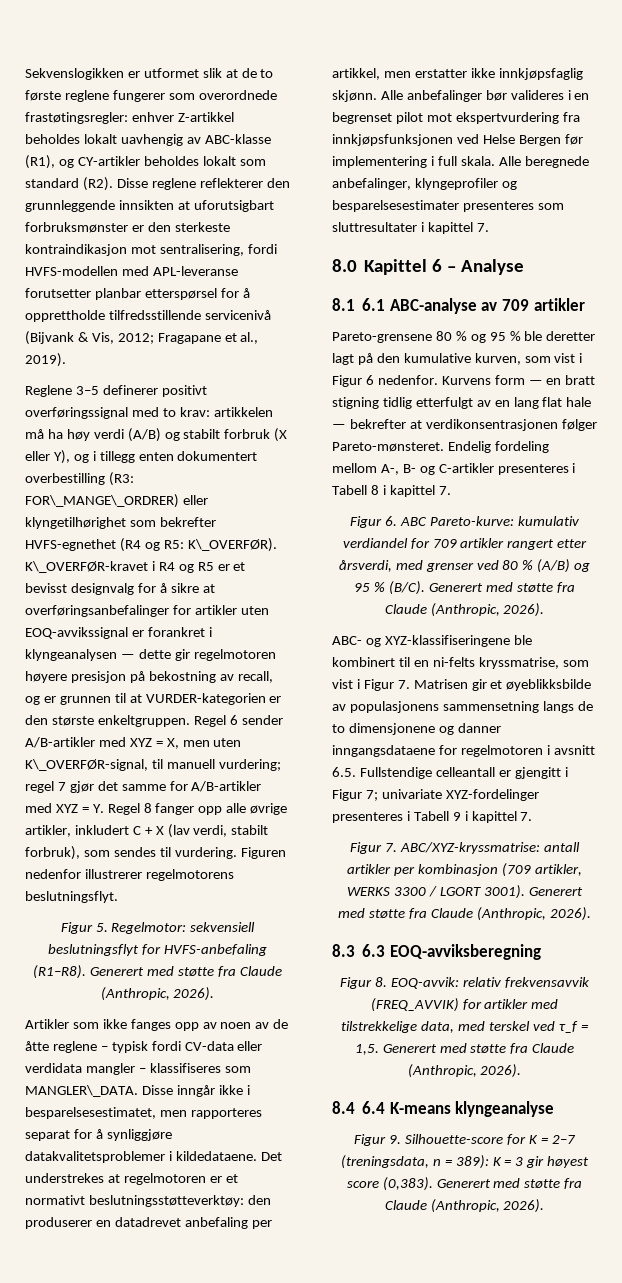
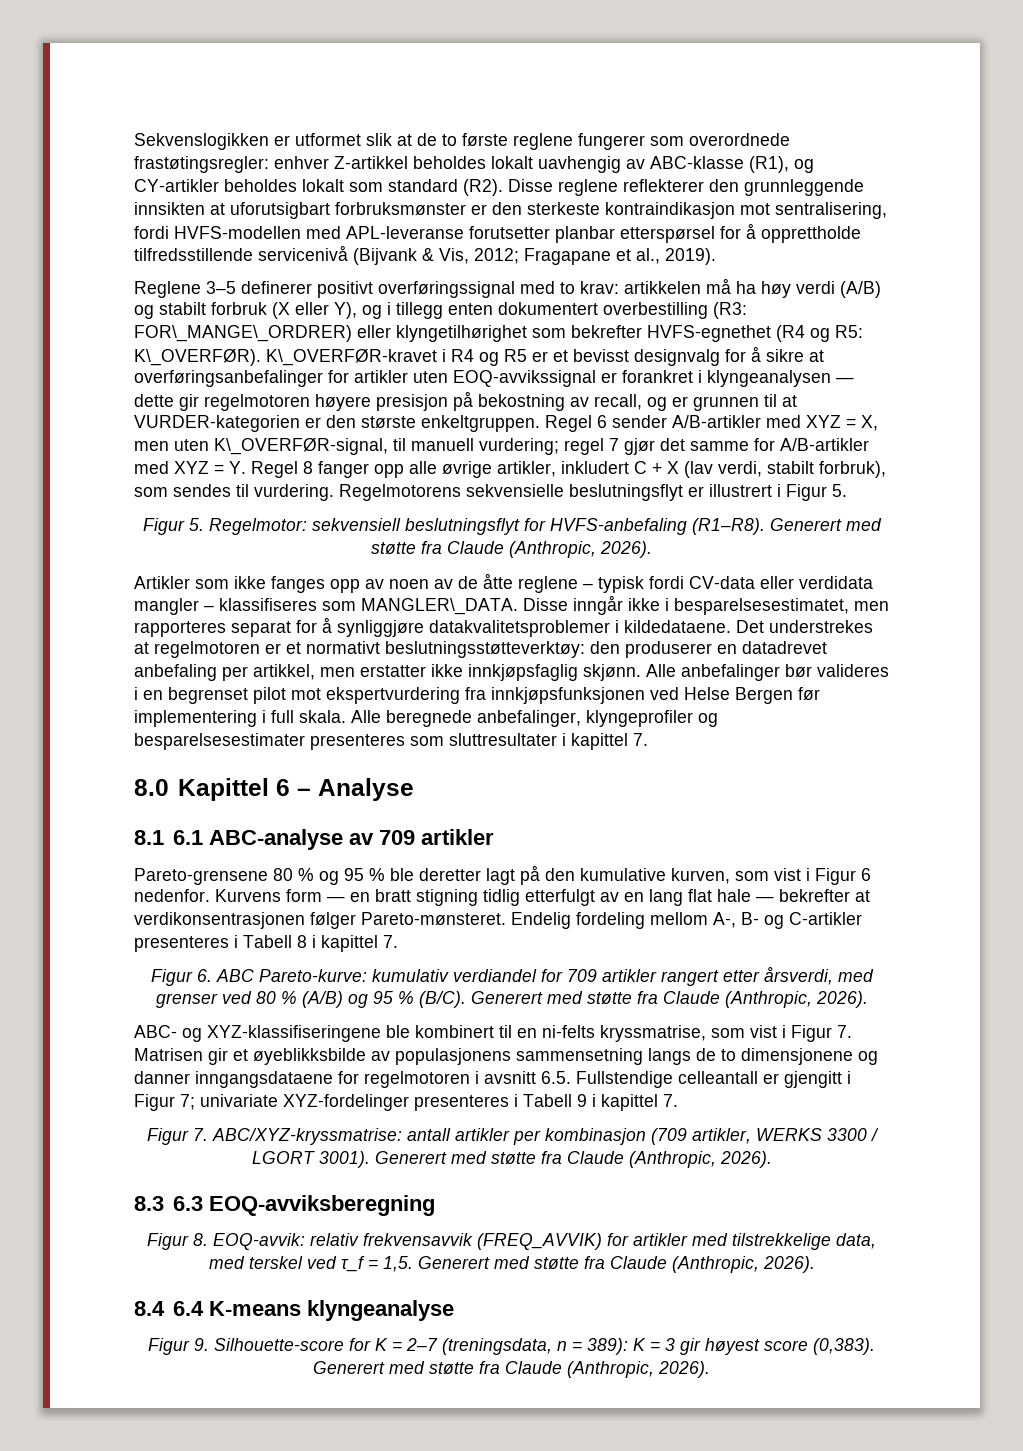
[240,847,286,859] [25,869,234,881] [25,891,118,903] Figuren nedenfor illustrerer regelmotorens beslutningsflyt. -> [339,484,847,501] Regelmotorens sekvensielle beslutningsflyt er illustrert i Figur 5.

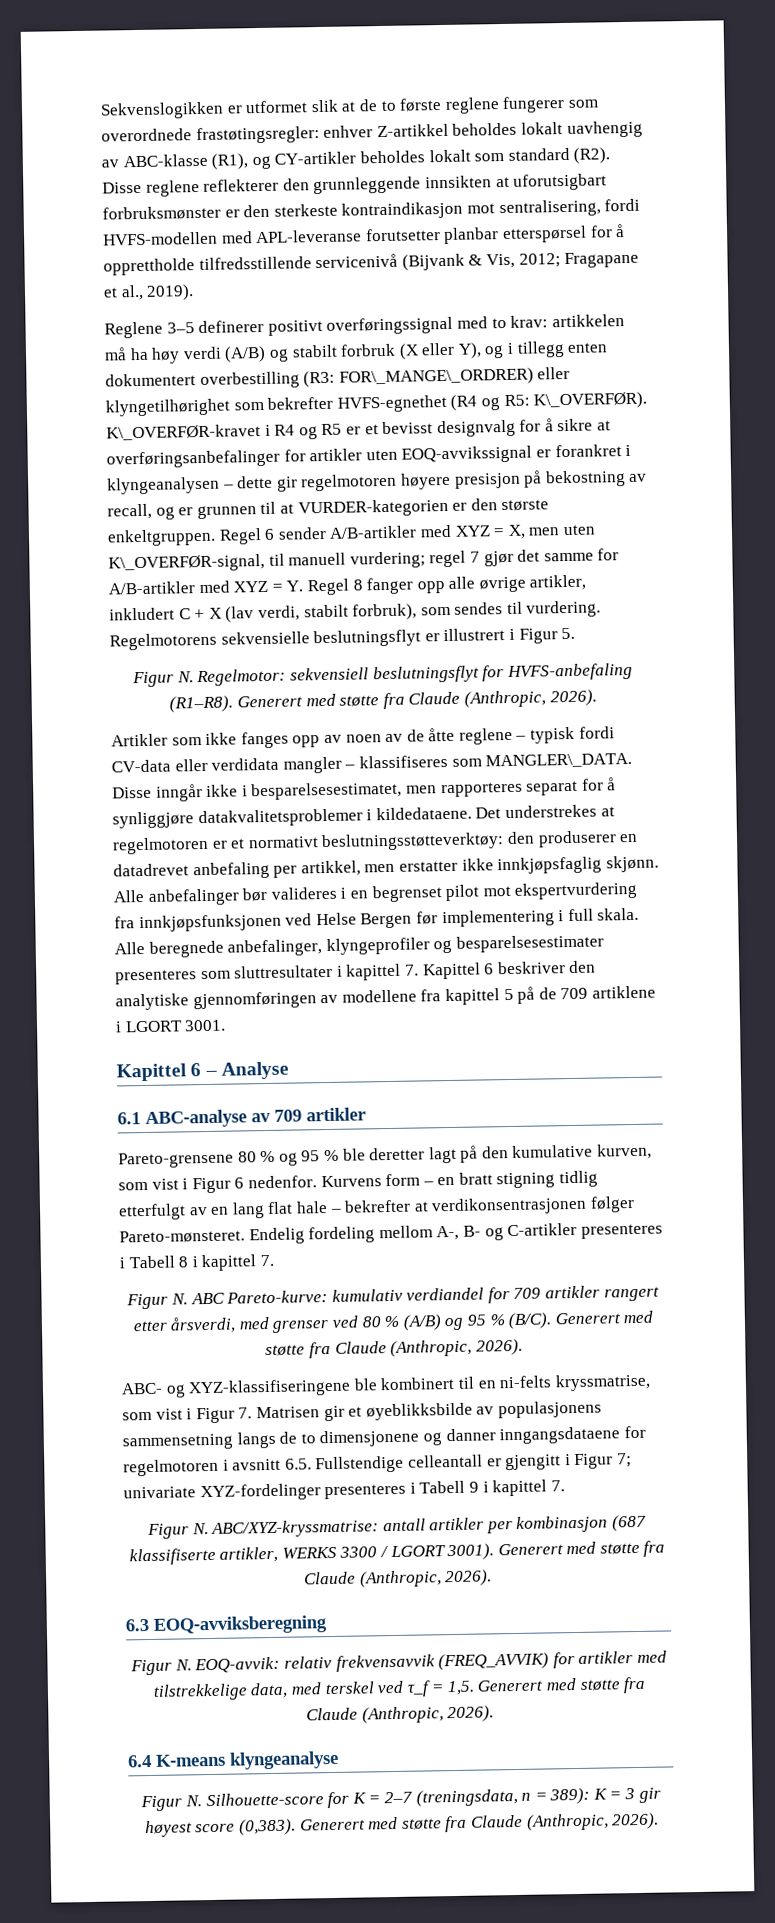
[836,377,854,383] — -> [222,484,234,489] –
[188,518,204,531] 5. -> [176,671,194,683] N.
[134,779,169,796] // 8.0 -> [422,960,597,980] [115,985,656,1011] [115,1019,227,1033] Kapittel 6 beskriver den analytiske gjennomføringen av modellene fra kapittel 5 på de 709 artiklene i LGORT 3001. //
[134,830,164,845] 8.1 -> (289, 1070) none
[327,896,345,902] — -> [422,1181,434,1186] –
[756,896,774,902] — -> [330,1208,342,1213] –
[196,969,212,982] 6. -> [170,1293,188,1305] N.
[192,1128,208,1141] 7. -> [191,1523,209,1535] N.
[650,1128,687,1145] (709 -> [612,1514,648,1532] [128,1547,216,1566] (687 klassifiserte
[134,1196,164,1211] 8.3 -> (493, 1578) none
[193,1233,208,1246] 8. -> [174,1659,192,1671] N.
[134,1301,165,1316] 8.4 -> (495, 1714) none
[194,1338,209,1351] 9. -> [184,1795,202,1807] N.

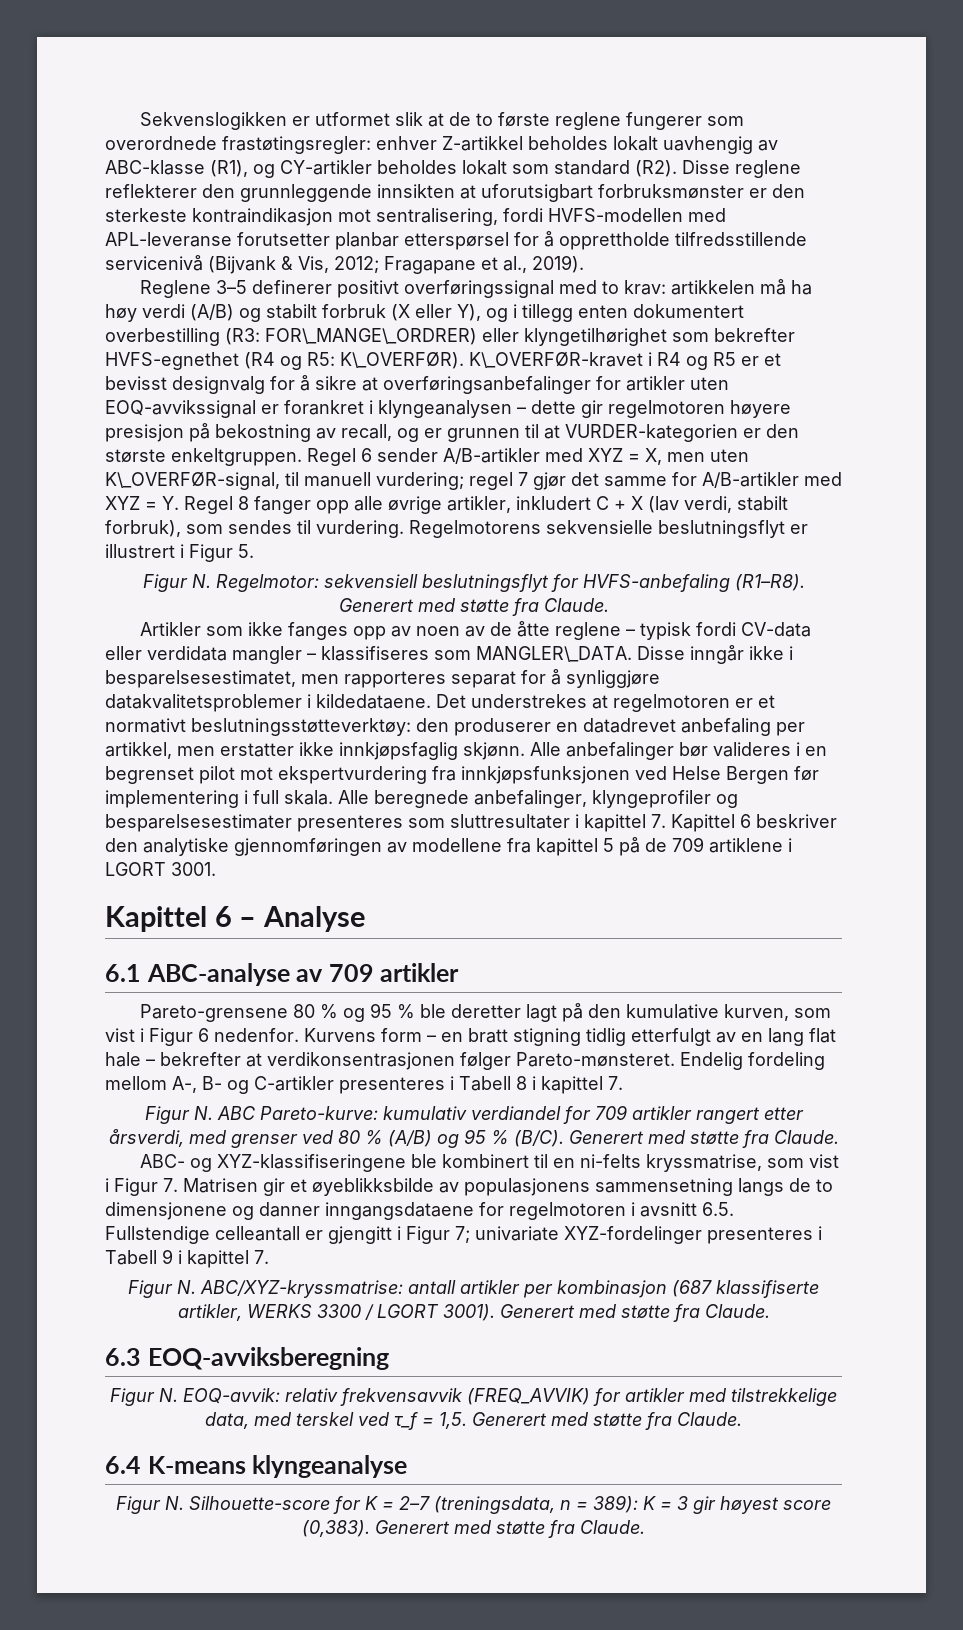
[408,689,597,708] Claude (Anthropic, 2026). -> [543,598,609,612] Claude.
[334,1338,523,1358] Claude (Anthropic, 2026). -> [773,1130,839,1144] Claude.
[303,1569,493,1588] Claude (Anthropic, 2026). -> [704,1304,770,1318] Claude.
[305,1705,495,1724] Claude (Anthropic, 2026). -> [677,1412,742,1426] Claude.
[470,1812,660,1831] Claude (Anthropic, 2026). -> [580,1520,645,1534] Claude.

